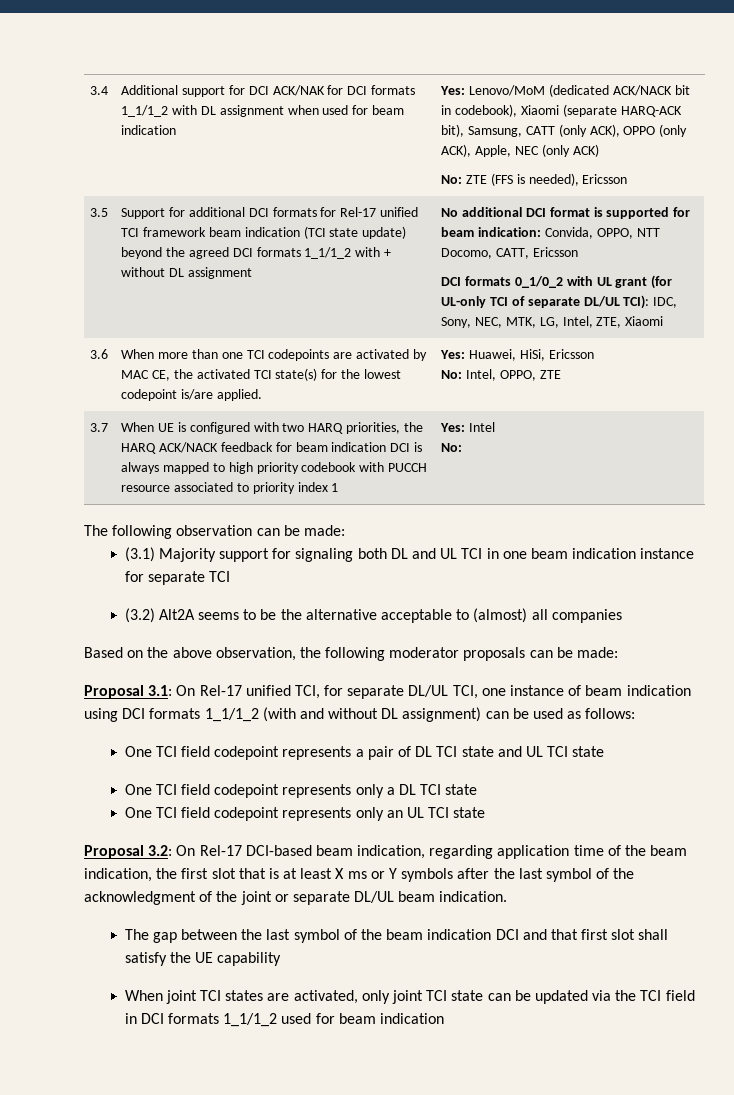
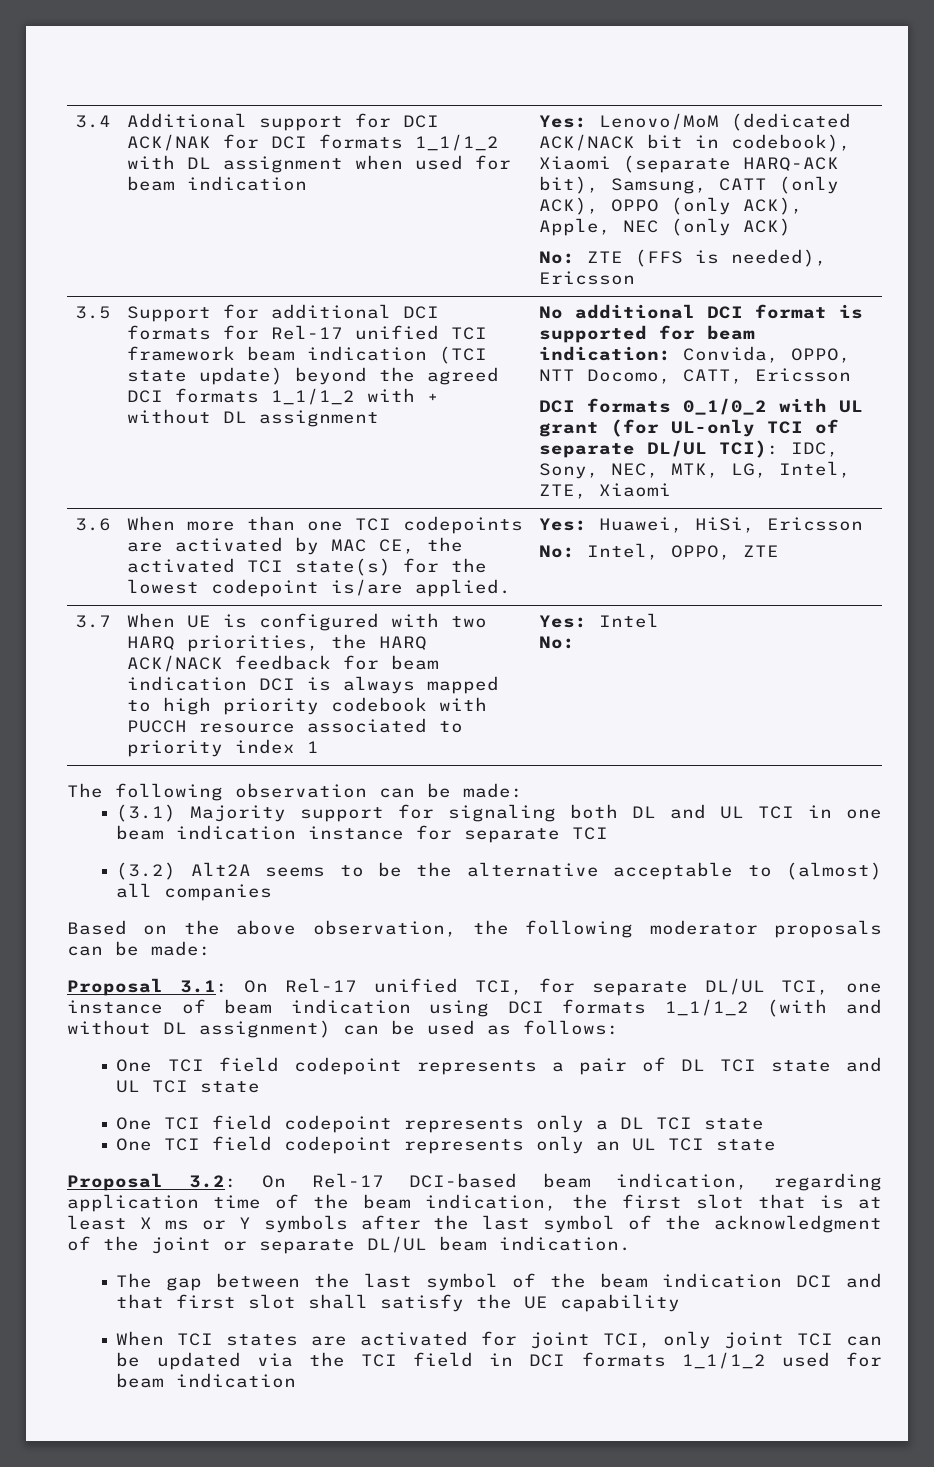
[165,990,197,1004] joint -> (165, 1338) none
[293,990,358,1004] activated, -> [359,1331,651,1349] activated for joint TCI,
[451,990,484,1001] state -> (834, 1339) none

